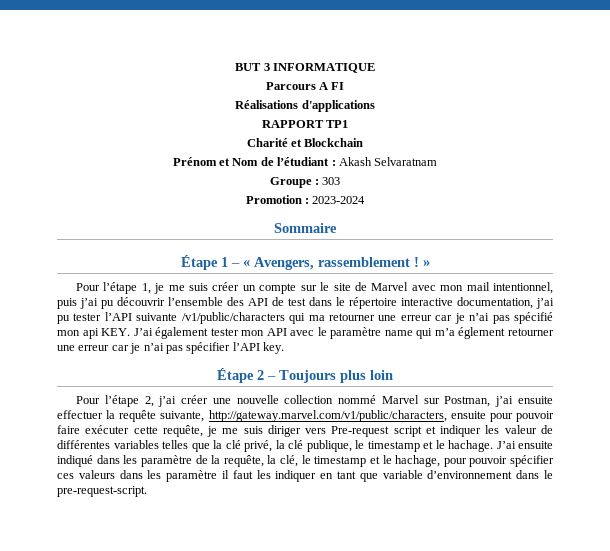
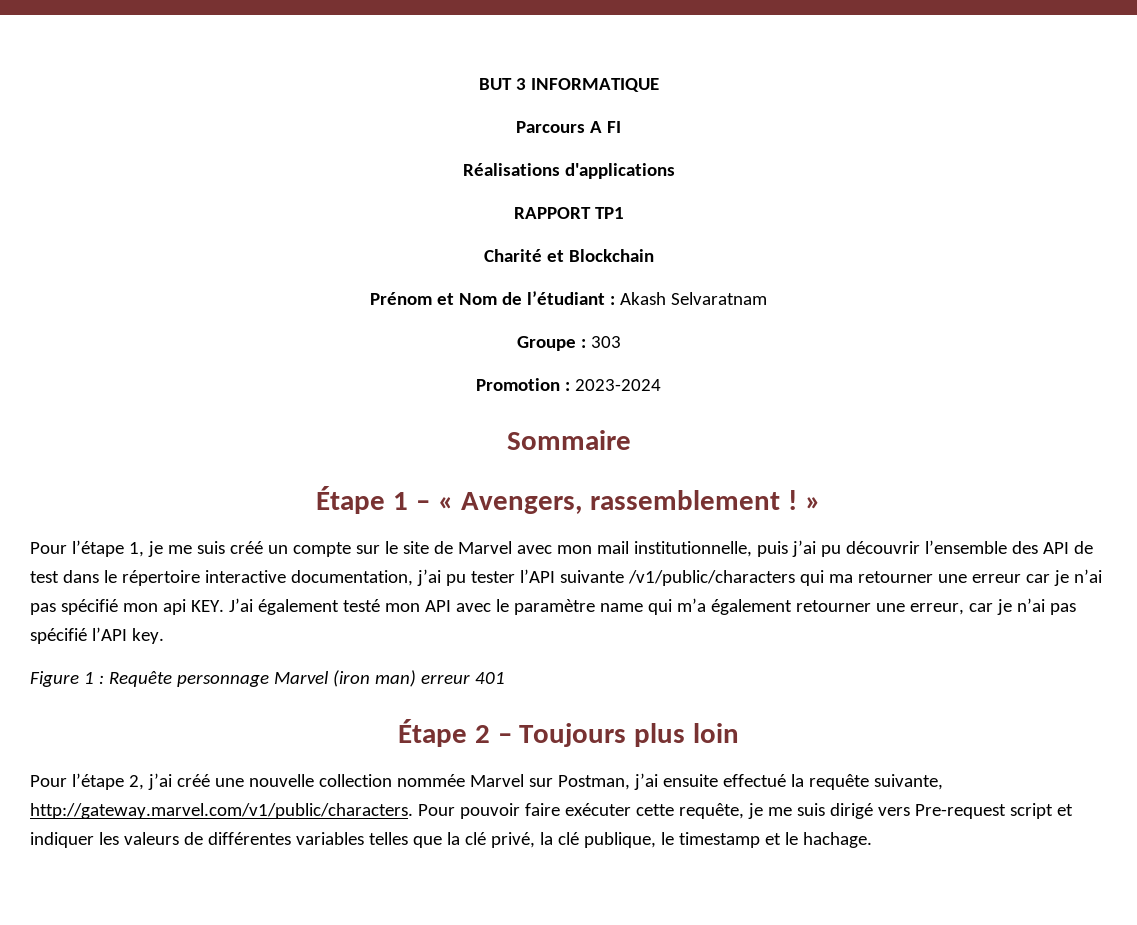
[212,282,240,291] créer -> [229,541,263,554] créé
[493,282,554,294] intentionnel, -> [633,541,752,557] institutionnelle,
[210,328,239,336] tester -> [342,599,380,612] testé
[458,327,555,339] [57,342,231,354] églement retourner une erreur car je n’ai pas spécifier -> [710,598,1076,615] [30,628,87,644] également retourner une erreur, car je n’ai pas spécifié
(284, 348) none -> [30,670,505,687] // Figure 1 : Requête personnage Marvel (iron man) erreur 401
[181,395,209,404] créer -> [176,774,210,787] créé
[338,395,377,404] nommé -> [396,774,465,787] nommée
[57,410,103,419] effectuer -> [722,774,786,787] effectué
[208,410,513,422] http://gateway.marvel.com/v1/public/characters, ensuite pour -> [30,803,455,819] http://gateway.marvel.com/v1/public/characters. Pour
[267,425,301,437] diriger -> [829,803,873,819] dirigé
[504,425,537,434] valeur -> [123,832,179,845] valeurs
[496,441,553,449] [57,455,554,467] [57,470,554,482] [57,486,147,497] J’ai ensuite indiqué dans les paramètre de la requête, la clé, le timestamp et le hachage, pour pouvoir spécifier ces valeurs dans les paramètre il faut les indiquer en tant que variable d’environnement dans le pre-request-script. -> (872, 840) none

